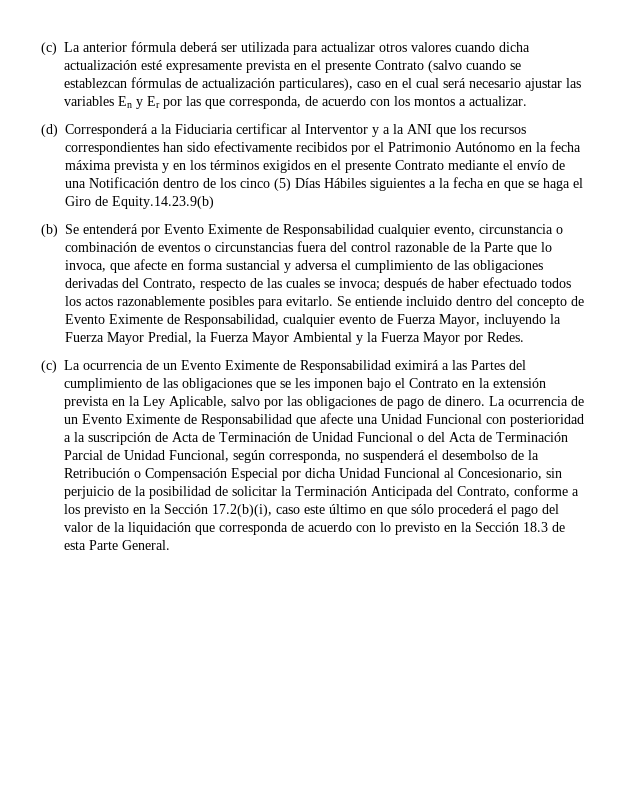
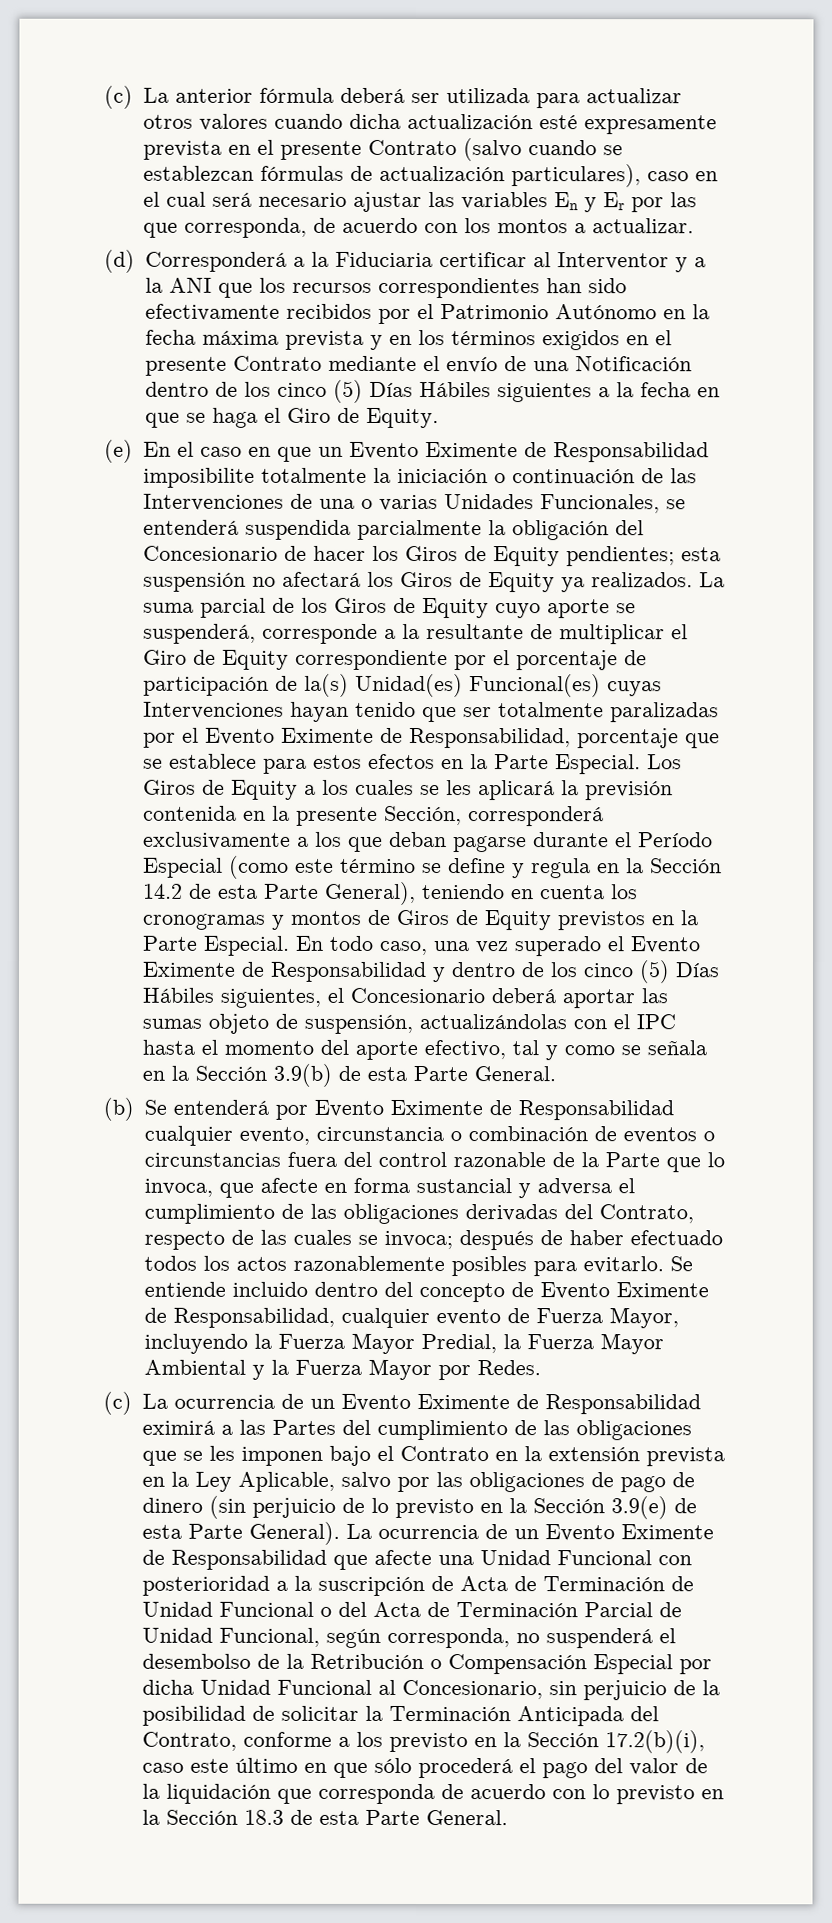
[112,196,214,209] Equity.14.23.9(b) -> [365,407,439,429] [104,439,709,463] [142,467,697,488] [142,493,686,514] [142,519,644,541] [142,545,721,567] [142,571,725,593] [142,597,636,619] [142,623,688,645] [142,649,647,671] [142,673,662,698] [142,701,719,723] [142,727,720,749] [142,753,682,775] [142,779,673,801] [142,805,604,827] [142,831,713,853] [142,855,722,879] [142,881,638,905] [142,909,699,931] [142,935,701,957] [141,960,719,984] [141,987,668,1009] [141,1013,676,1034] [141,1039,707,1061] [141,1063,556,1087] Equity. // (e) En el caso en que un Evento Eximente de Responsabilidad imposibilite totalmente la iniciación o continuación de las Intervenciones de una o varias Unidades Funcionales, se entenderá suspendida parcialmente la obligación del Concesionario de hacer los Giros de Equity pendientes; esta suspensión no afectará los Giros de Equity ya realizados. La suma parcial de los Giros de Equity cuyo aporte se suspenderá, corresponde a la resultante de multiplicar el Giro de Equity correspondiente por el porcentaje de participación de la(s) Unidad(es) Funcional(es) cuyas Intervenciones hayan tenido que ser totalmente paralizadas por el Evento Eximente de Responsabilidad, porcentaje que se establece para estos efectos en la Parte Especial. Los Giros de Equity a los cuales se les aplicará la previsión contenida en la presente Sección, corresponderá exclusivamente a los que deban pagarse durante el Período Especial (como este término se define y regula en la Sección 14.2 de esta Parte General), teniendo en cuenta los cronogramas y montos de Giros de Equity previstos en la Parte Especial. En todo caso, una vez superado el Evento Eximente de Responsabilidad y dentro de los cinco (5) Días Hábiles siguientes, el Concesionario deberá aportar las sumas objeto de suspensión, actualizándolas con el IPC hasta el momento del aporte efectivo, tal y como se señala en la Sección 3.9(b) de esta Parte General.
[445,396,485,406] dinero. -> [141,1495,697,1520] [141,1521,340,1545] dinero (sin perjuicio de lo previsto en la Sección 3.9(e) de esta Parte General).

